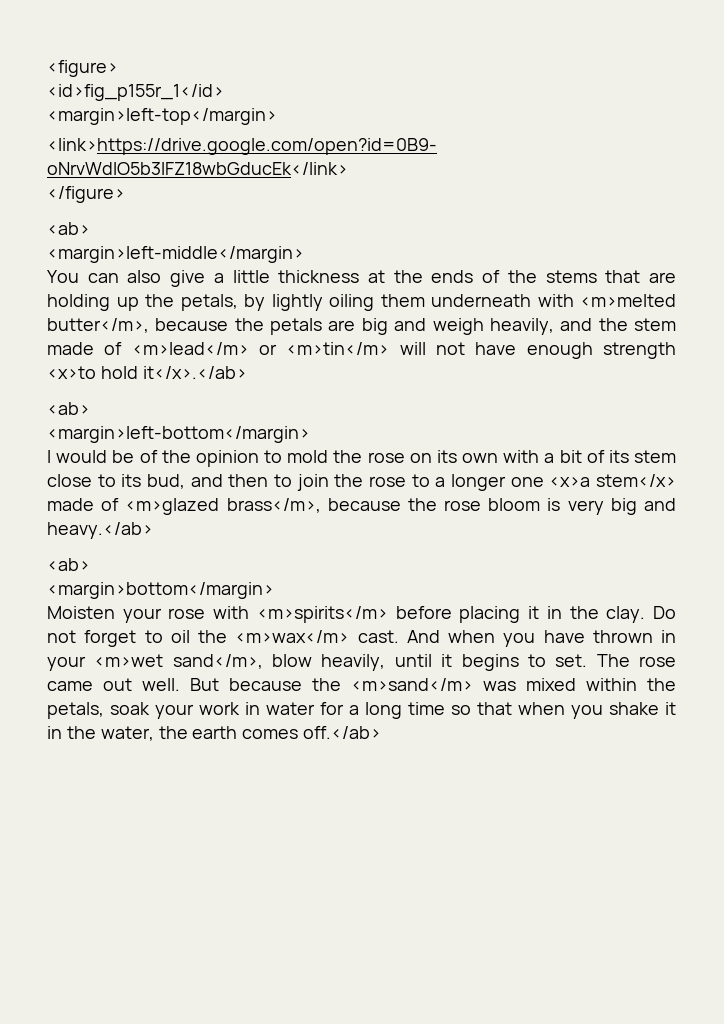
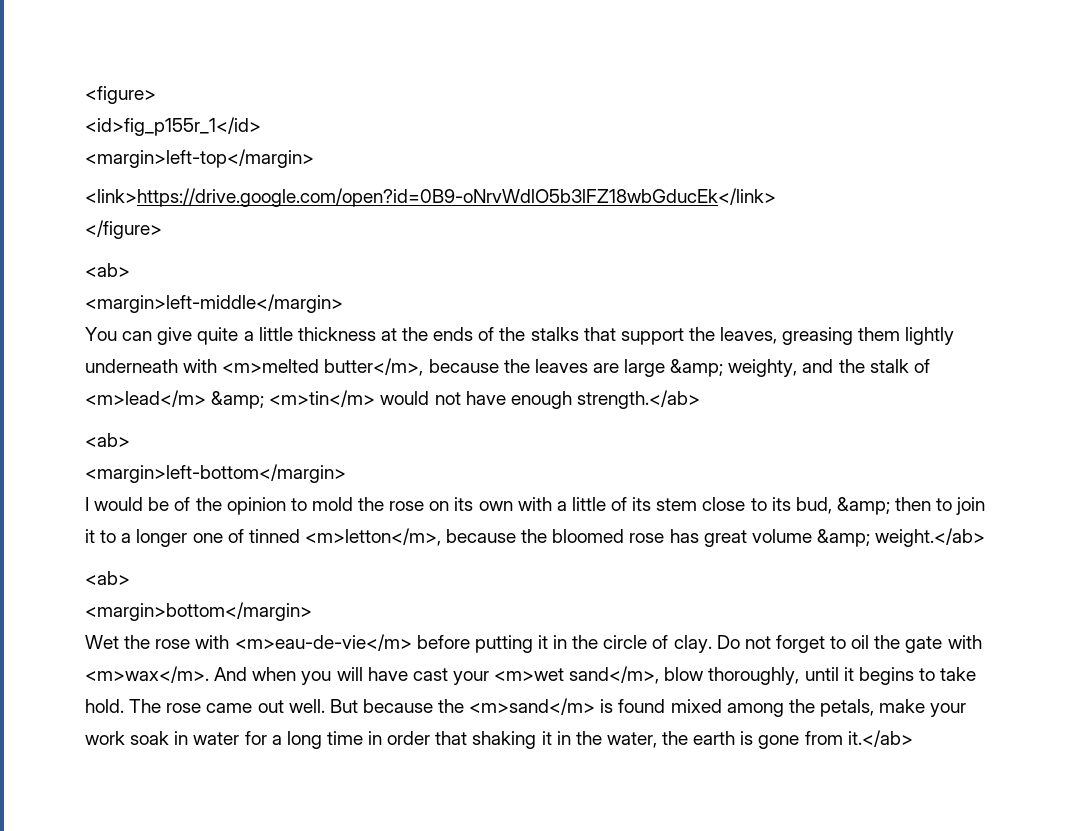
[127,270,206,287] also give -> [157,327,239,345] give quite
[545,270,676,283] [47,294,425,311] stems that are holding up the petals, by lightly oiling them -> [530,327,955,345] stalks that support the leaves, greasing them lightly
[270,318,677,335] [47,342,676,359] [47,366,247,379] petals are big and weigh heavily, and the stem made of <m>lead</m> or <m>tin</m> will not have enough strength <x>to hold it</x>.</ab> -> [534,359,930,377] [85,390,700,409] leaves are large &amp; weighty, and the stalk of <m>lead</m> &amp; <m>tin</m> would not have enough strength.</ab>
[559,450,582,463] bit -> [571,497,606,511] little
[190,474,223,487] and -> [836,497,890,515] &amp;
[334,474,406,487] the rose -> [85,529,95,543] it
[549,474,677,487] [47,498,676,515] [47,522,153,539] [47,558,90,571] [47,582,274,599] [47,606,599,623] <x>a stem</x> made of <m>glazed brass</m>, because the rose bloom is very big and heavy.</ab> // <ab> // <margin>bottom</margin> // Moisten your rose with <m>spirits</m> before placing it in the -> [227,528,986,547] [85,571,130,585] [85,602,312,621] [85,634,669,653] of tinned <m>letton</m>, because the bloomed rose has great volume &amp; weight.</ab> // <ab> // <margin>bottom</margin> // Wet the rose with <m>eau-de-vie</m> before putting it in the circle of
[235,630,676,647] <m>wax</m> cast. And when you have thrown in -> [905,635,982,653] [85,666,448,685] gate with <m>wax</m>. And when you will have cast
[321,654,386,671] heavily, -> [708,667,800,685] thoroughly,
[555,654,588,667] set. -> [940,667,977,681] [85,699,124,713] take hold.
[483,678,676,691] [47,702,150,719] was mixed within the petals, soak -> [600,699,926,717] is found mixed among the petals, make
(240, 708) none -> [130,731,170,745] soak
[451,702,659,719] so that when you shake -> [368,731,537,749] in order that shaking
[242,726,382,739] comes off.</ab> -> [740,730,913,749] is gone from it.</ab>

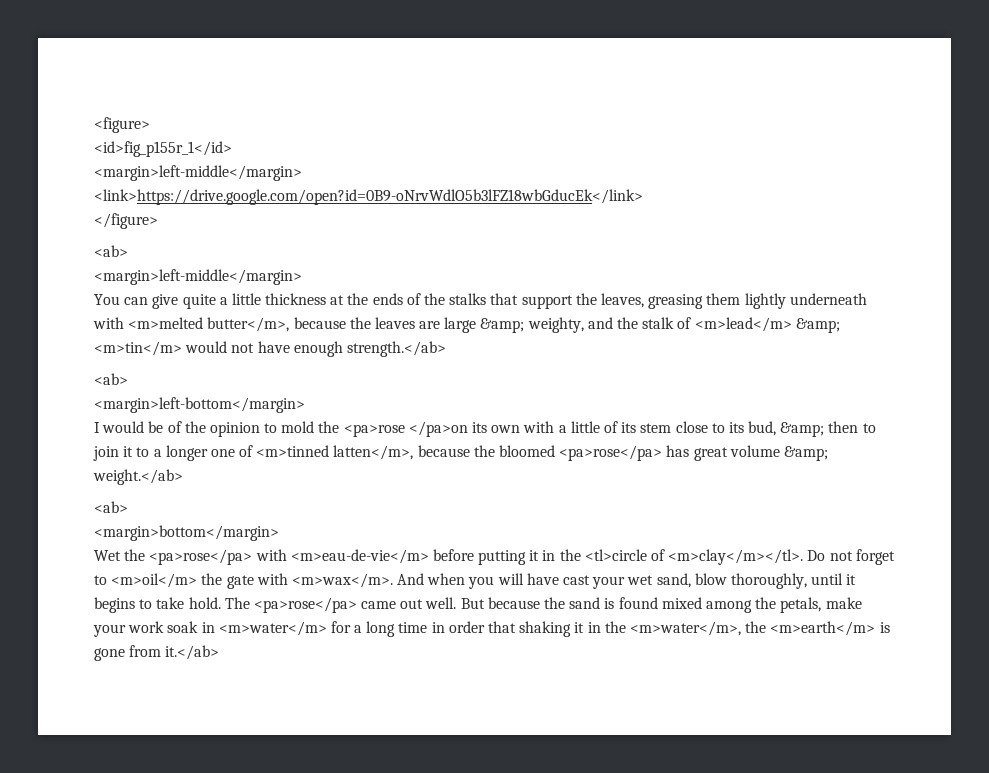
[85,149,314,168] <margin>left-top</margin> -> [94,165,302,181] <margin>left-middle</margin>
[389,501,450,511] rose on -> [343,421,468,437] <pa>rose </pa>on
[248,528,441,546] tinned <m>letton</m>, -> [256,445,414,460] <m>tinned latten</m>,
[629,533,665,543] rose -> [559,445,663,461] <pa>rose</pa>
[155,639,191,649] rose -> [149,549,253,565] <pa>rose</pa>
[603,635,712,653] circle of clay. -> [584,549,804,565] <tl>circle of <m>clay</m></tl>.
[851,635,870,649] oil -> [111,573,198,588] <m>oil</m>
[494,666,660,684] <m>wet sand</m>, -> [627,573,691,588] wet sand,
[166,703,202,713] rose -> [253,597,357,613] <pa>rose</pa>
[469,698,596,715] <m>sand</m> -> [569,597,601,609] sand
[193,732,240,745] water -> [218,621,327,636] <m>water</m>
[606,731,736,748] water, the earth -> [629,621,876,636] <m>water</m>, the <m>earth</m>

